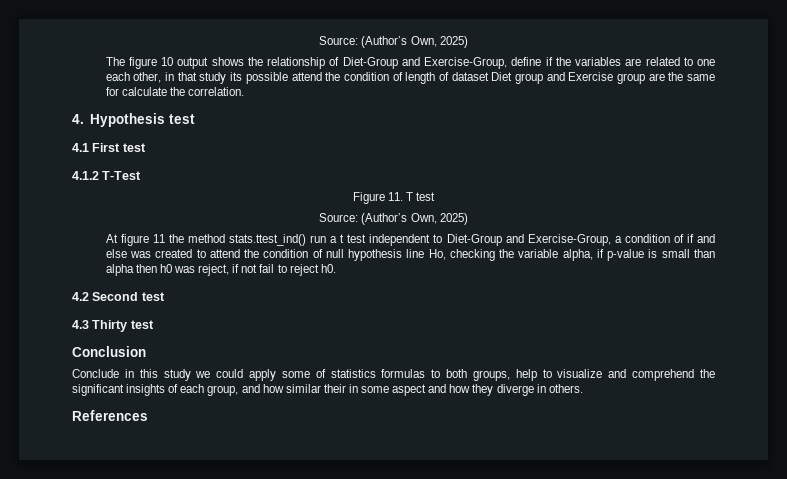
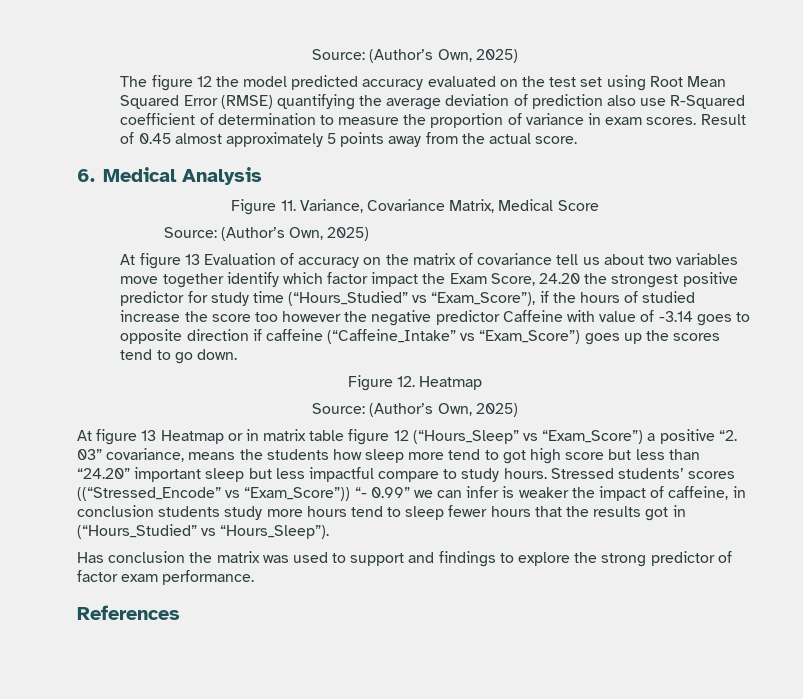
[161,57,715,69] [105,72,716,84] [105,87,245,96] [72,113,195,127] [72,143,146,152] [72,171,142,180] [352,192,436,204] [319,213,468,225] [105,234,715,246] [105,249,715,261] [105,264,336,276] [72,292,165,301] [72,320,154,332] [72,346,146,357] [72,369,716,381] [72,384,583,396] 10 output shows the relationship of Diet-Group and Exercise-Group, define if the variables are related to one each other, in that study its possible attend the condition of length of dataset Diet group and Exercise group are the same for calculate the correlation. // 4. Hypothesis test // 4.1 First test // 4.1.2 T-Test // Figure 11. T test // Source: (Author’s Own, 2025) // At figure 11 the method stats.ttest_ind() run a t test independent to Diet-Group and Exercise-Group, a condition of if and else was created to attend the condition of null hypothesis line Ho, checking the variable alpha, if p-value is small than alpha then h0 was reject, if not fail to reject h0. // 4.2 Second test // 4.3 Thirty test // Conclusion // Conclude in this study we could apply some of statistics formulas to both groups, help to visualize and comprehend the significant insights of each group, and how similar their in some aspect and how they diverge in others. -> [196,75,726,91] [120,94,746,110] [120,113,746,128] [120,132,578,147] [77,167,262,185] [231,199,599,215] [163,227,370,241] [120,253,739,269] [120,272,738,288] [120,291,696,306] [120,310,750,326] [120,329,721,345] [120,349,237,364] [347,375,483,391] [312,403,518,417] [77,429,737,445] [77,448,700,464] [77,467,736,482] [77,486,746,501] [77,505,686,521] [77,524,330,539] [77,551,732,567] [77,570,255,585] 12 the model predicted accuracy evaluated on the test set using Root Mean Squared Error (RMSE) quantifying the average deviation of prediction also use R-Squared coefficient of determination to measure the proportion of variance in exam scores. Result of 0.45 almost approximately 5 points away from the actual score. // 6. Medical Analysis // Figure 11. Variance, Covariance Matrix, Medical Score // Source: (Author’s Own, 2025) // At figure 13 Evaluation of accuracy on the matrix of covariance tell us about two variables move together identify which factor impact the Exam Score, 24.20 the strongest positive predictor for study time (“Hours_Studied” vs “Exam_Score”), if the hours of studied increase the score too however the negative predictor Caffeine with value of -3.14 goes to opposite direction if caffeine (“Caffeine_Intake” vs “Exam_Score”) goes up the scores tend to go down. // Figure 12. Heatmap // Source: (Author’s Own, 2025) // At figure 13 Heatmap or in matrix table figure 12 (“Hours_Sleep” vs “Exam_Score”) a positive “2. 03” covariance, means the students how sleep more tend to got high score but less than “24.20” important sleep but less impactful compare to study hours. Stressed students’ scores ((“Stressed_Encode” vs “Exam_Score”)) “- 0.99” we can infer is weaker the impact of caffeine, in conclusion students study more hours tend to sleep fewer hours that the results got in (“Hours_Studied” vs “Hours_Sleep”). // Has conclusion the matrix was used to support and findings to explore the strong predictor of factor exam performance.

